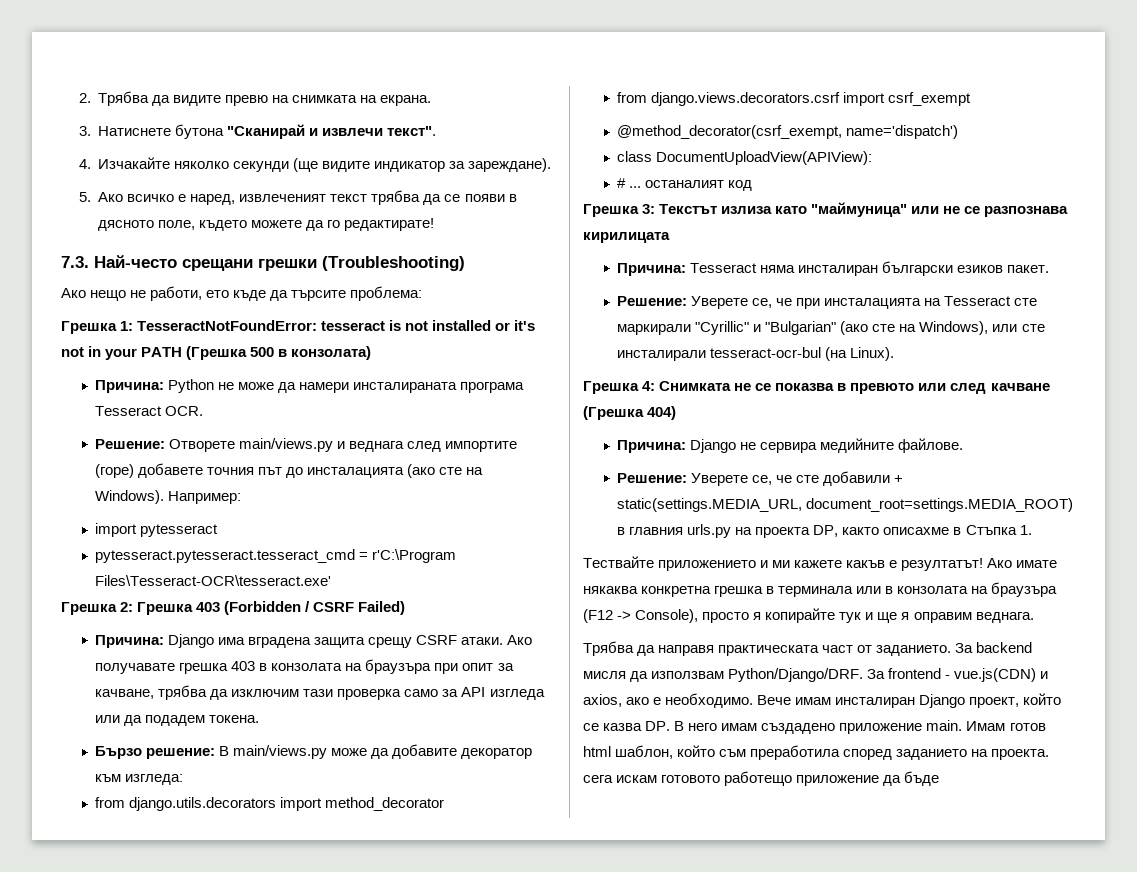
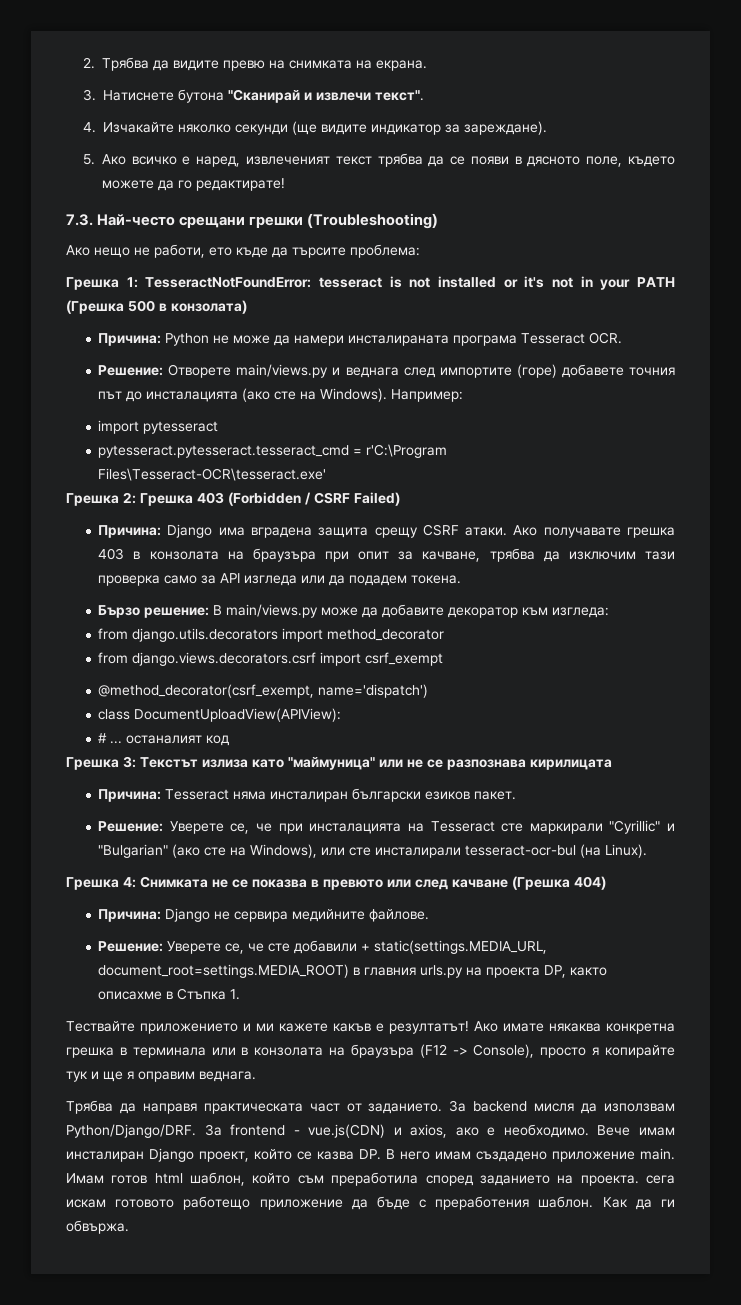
(940, 778) none -> [419,1196,675,1210] [66,1220,129,1234] с преработения шаблон. Как да ги обвържа.

